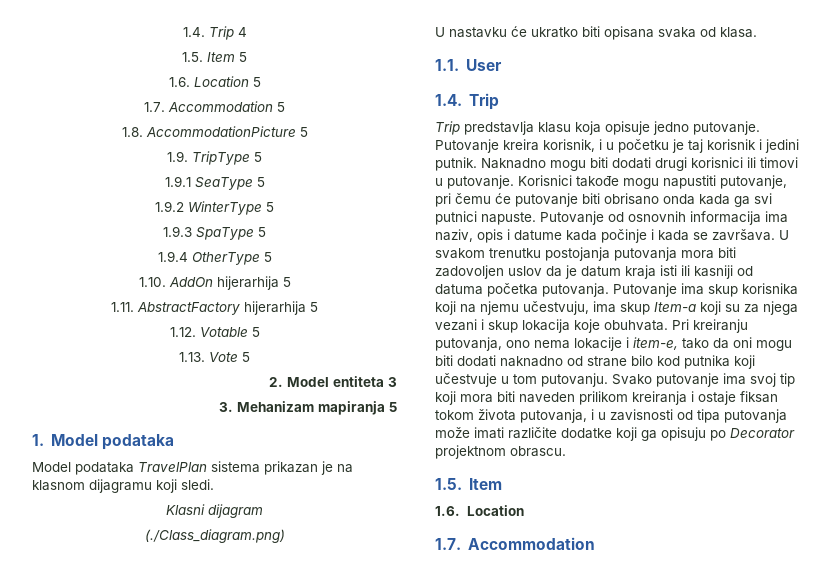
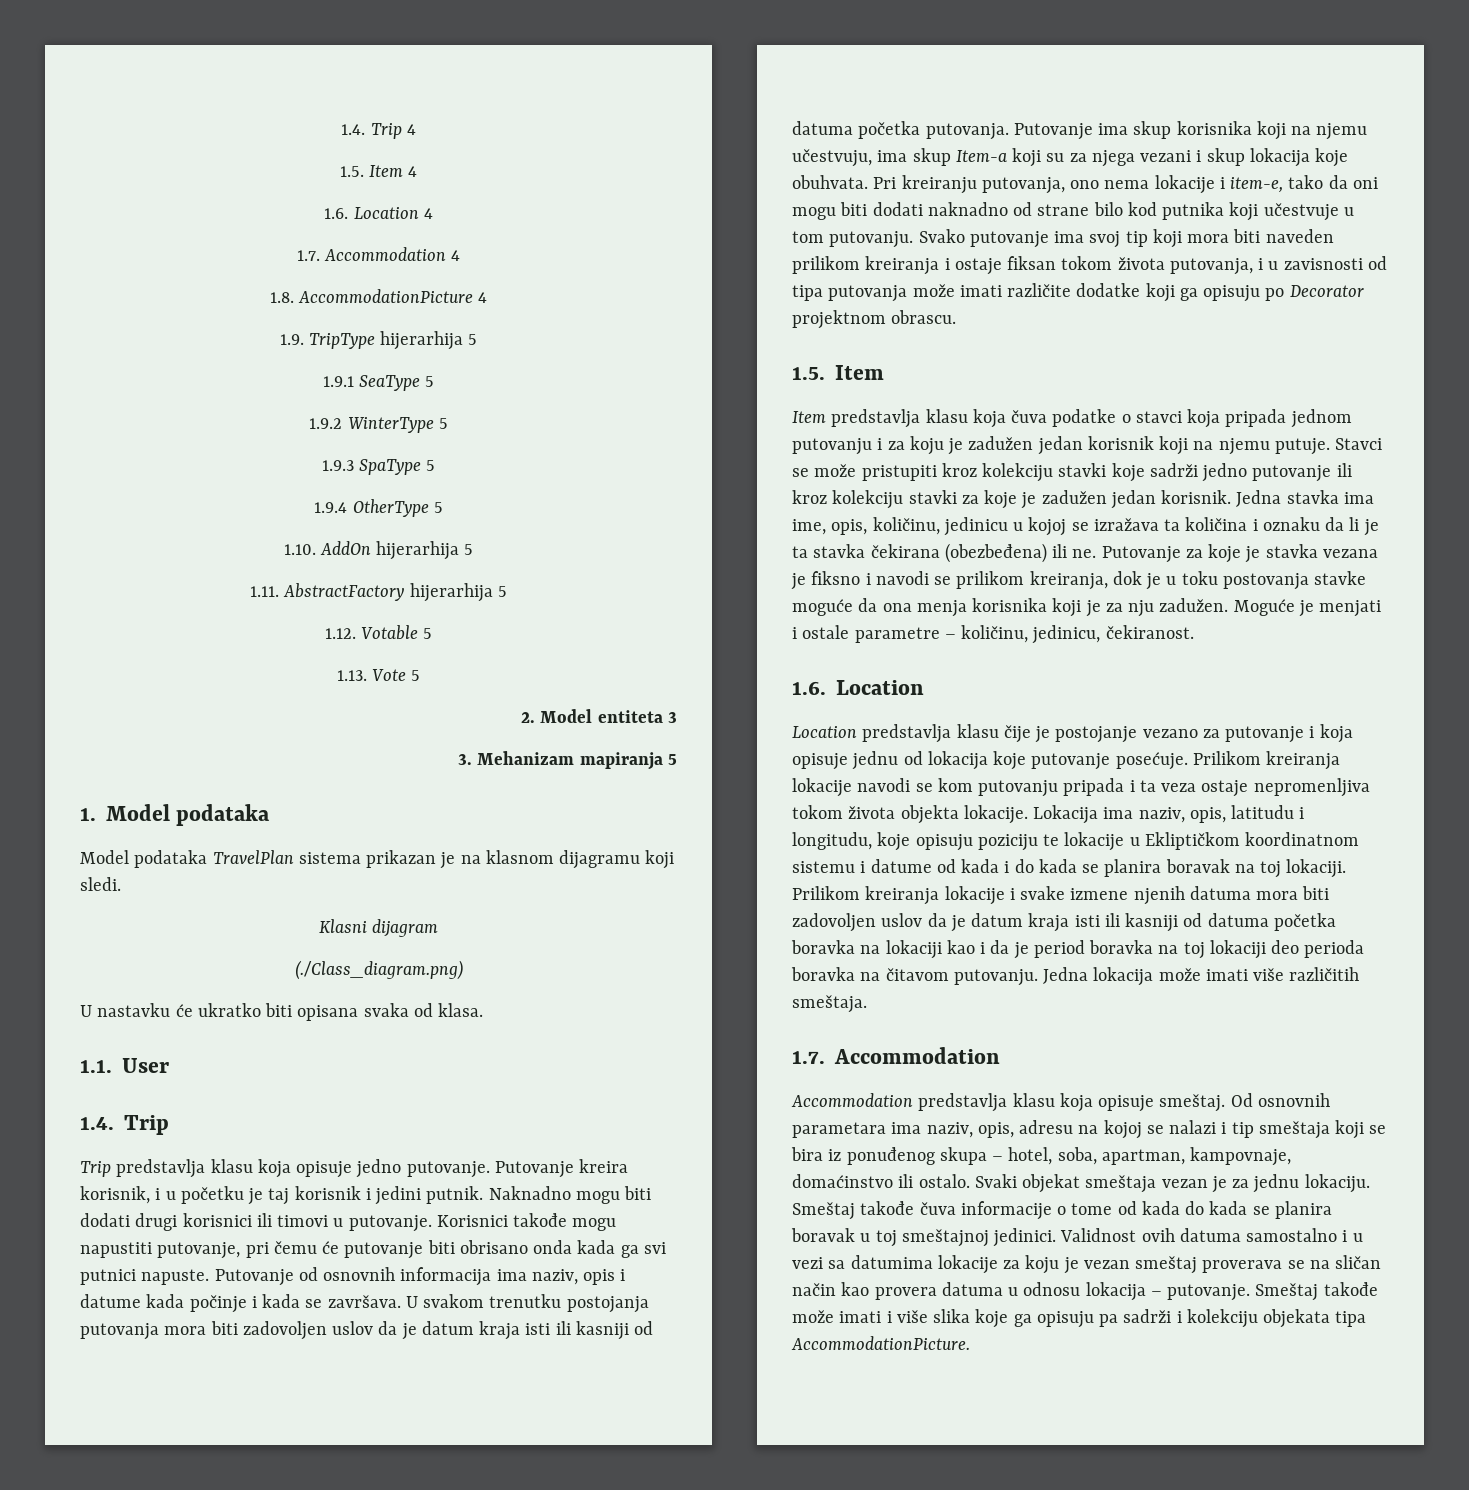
[239,52,247,62] [168,76,261,87] [144,101,285,112] 5 // 1.6. Location 5 // 1.7. Accommodation 5 -> [408,166,418,177] [324,207,433,219] [296,247,461,261] 4 // 1.6. Location 4 // 1.7. Accommodation 4
[299,127,308,137] 5 -> [478,292,488,303] 4
(250, 158) none -> [380,331,464,350] hijerarhija
[435,505,524,516] [435,537,595,550] 1.6. Location // 1.7. Accommodation -> [792,409,1352,428] [792,436,1383,455] [792,463,1352,482] [792,490,1374,509] [792,517,1379,536] [792,543,1378,563] [791,571,1367,590] [792,598,1382,617] [792,625,1194,644] [792,680,924,695] [792,724,1353,743] [792,751,1341,770] [792,778,1370,797] [792,805,1305,824] [792,832,1360,851] [792,859,1347,878] [792,886,1330,905] [792,913,1336,932] [791,940,1365,959] [791,967,1360,986] [792,995,867,1013] [792,1047,1000,1064] [791,1093,1330,1112] [792,1120,1387,1139] [791,1147,1292,1166] [792,1174,1370,1193] [792,1201,1332,1220] [791,1228,1363,1247] [792,1255,1382,1274] [792,1282,1378,1301] [792,1309,1367,1328] [791,1336,970,1350] Item predstavlja klasu koja čuva podatke o stavci koja pripada jednom putovanju i za koju je zadužen jedan korisnik koji na njemu putuje. Stavci se može pristupiti kroz kolekciju stavki koje sadrži jedno putovanje ili kroz kolekciju stavki za koje je zadužen jedan korisnik. Jedna stavka ima ime, opis, količinu, jedinicu u kojoj se izražava ta količina i oznaku da li je ta stavka čekirana (obezbeđena) ili ne. Putovanje za koje je stavka vezana je fiksno i navodi se prilikom kreiranja, dok je u toku postovanja stavke moguće da ona menja korisnika koji je za nju zadužen. Moguće je menjati i ostale parametre – količinu, jedinicu, čekiranost. // 1.6. Location // Location predstavlja klasu čije je postojanje vezano za putovanje i koja opisuje jednu od lokacija koje putovanje posećuje. Prilikom kreiranja lokacije navodi se kom putovanju pripada i ta veza ostaje nepromenljiva tokom života objekta lokacije. Lokacija ima naziv, opis, latitudu i longitudu, koje opisuju poziciju te lokacije u Ekliptičkom koordinatnom sistemu i datume od kada i do kada se planira boravak na toj lokaciji. Prilikom kreiranja lokacije i svake izmene njenih datuma mora biti zadovoljen uslov da je datum kraja isti ili kasniji od datuma početka boravka na lokaciji kao i da je period boravka na toj lokaciji deo perioda boravka na čitavom putovanju. Jedna lokacija može imati više različitih smeštaja. // 1.7. Accommodation // Accommodation predstavlja klasu koja opisuje smeštaj. Od osnovnih parametara ima naziv, opis, adresu na kojoj se nalazi i tip smeštaja koji se bira iz ponuđenog skupa – hotel, soba, apartman, kampovnaje, domaćinstvo ili ostalo. Svaki objekat smeštaja vezan je za jednu lokaciju. Smeštaj takođe čuva informacije o tome od kada do kada se planira boravak u toj smeštajnoj jedinici. Validnost ovih datuma samostalno i u vezi sa datumima lokacije za koju je vezan smeštaj proverava se na sličan način kao provera datuma u odnosu lokacija – putovanje. Smeštaj takođe može imati i više slika koje ga opisuju pa sadrži i kolekciju objekata tipa AccommodationPicture.

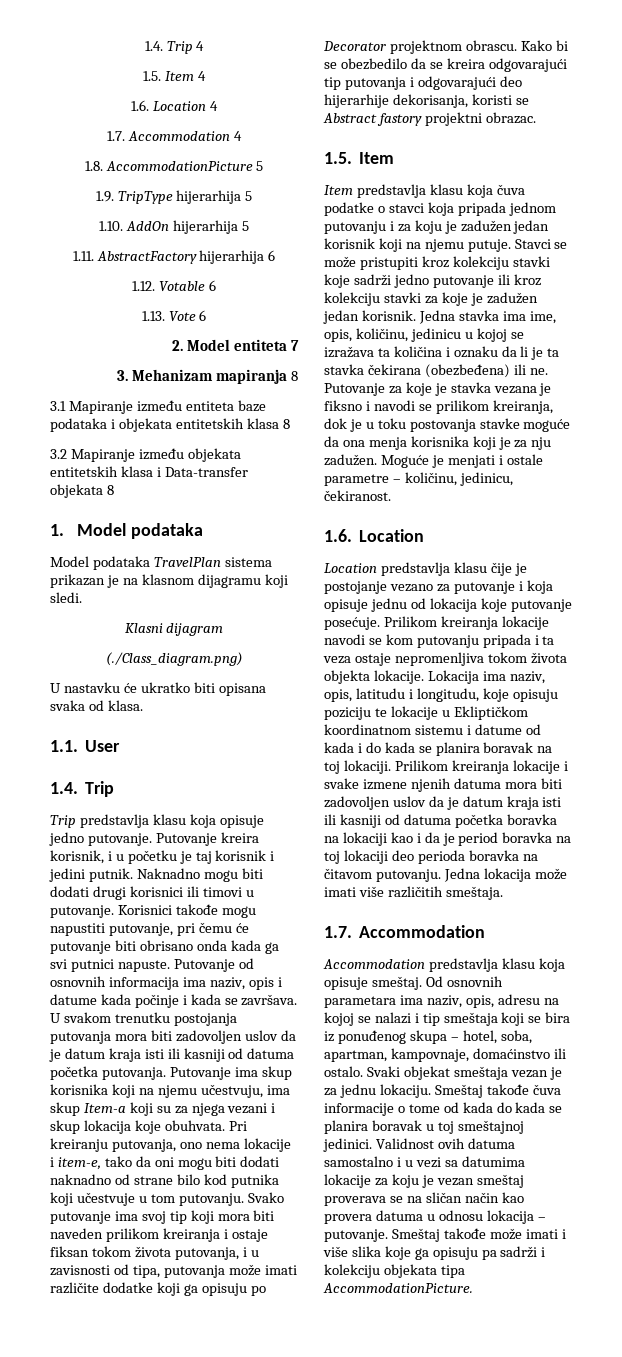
[478,292,488,303] 4 -> [256,161,264,171] 5
[322,375,435,391] [309,417,448,433] [321,459,436,475] [314,499,443,517] // 1.9.1 SeaType 5 // 1.9.2 WinterType 5 // 1.9.3 SpaType 5 // 1.9.4 OtherType 5 -> (253, 196) none
[497,586,507,597] 5 -> [268,250,276,261] 6
[423,628,433,639] 5 -> [208,280,216,291] 6
[411,670,421,681] 5 -> [199,310,207,321] 6
[668,712,677,723] 3 -> [291,340,299,351] 7
[667,754,677,765] 5 -> [291,371,298,381] [50,400,266,414] [50,418,290,432] [50,448,241,462] [50,466,248,477] [50,484,114,498] 8 // 3.1 Mapiranje između entiteta baze podataka i objekata entitetskih klasa 8 // 3.2 Mapiranje između objekata entitetskih klasa i Data-transfer objekata 8
[792,285,823,301] tipa -> [132,1265,160,1278] tipa,
(957, 317) none -> [520,40,568,51] [324,58,567,72] [324,76,522,90] [324,94,529,108] [323,112,536,126] Kako bi se obezbedilo da se kreira odgovarajući tip putovanja i odgovarajući deo hijerarhije dekorisanja, koristi se Abstract fastory projektni obrazac.

